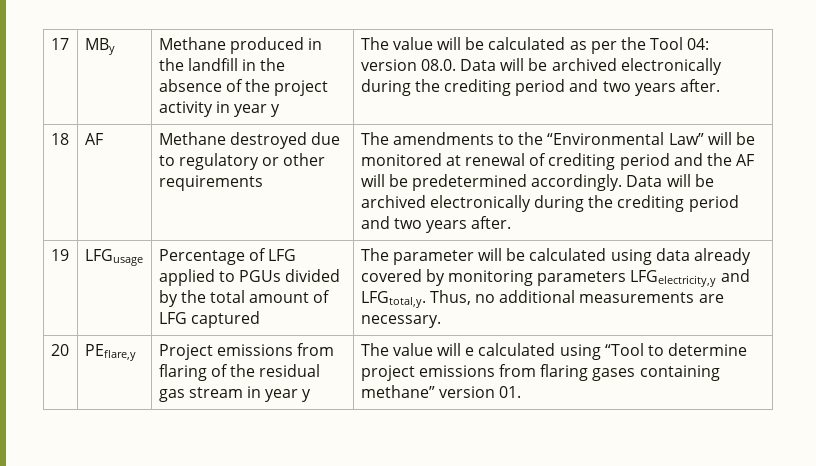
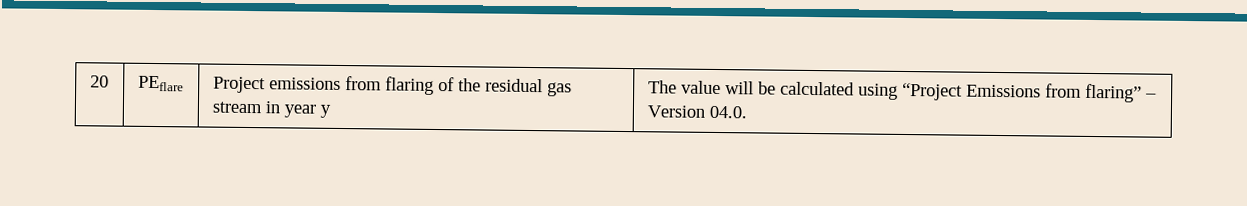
[50,38,69,50] [84,38,115,55] [158,37,323,54] [158,58,286,71] [158,79,329,96] [158,101,281,117] [360,37,710,54] [360,58,722,75] [360,79,720,96] [50,133,69,145] [84,133,103,145] [158,132,341,149] [158,153,326,170] [158,175,263,191] [360,132,755,145] [360,153,755,170] [360,174,714,191] [360,195,739,212] [360,216,512,233] [50,249,69,261] [84,249,143,266] [158,248,297,265] [158,269,341,286] [158,290,331,307] [158,311,260,328] [360,248,751,265] [360,269,750,287] [360,290,724,308] [360,315,441,328] 17 | MBy | Methane produced in the landfill in the absence of the project activity in year y | The value will be calculated as per the Tool 04: version 08.0. Data will be archived electronically during the crediting period and two years after. // 18 | AF | Methane destroyed due to regulatory or other requirements | The amendments to the “Environmental Law” will be monitored at renewal of crediting period and the AF will be predetermined accordingly. Data will be archived electronically during the crediting period and two years after. // 19 | LFGusage | Percentage of LFG applied to PGUs divided by the total amount of LFG captured | The parameter will be calculated using data already covered by monitoring parameters LFGelectricity,y and LFGtotal,y. Thus, no additional measurements are necessary. // -> (89, 81) none
[84,344,136,361] PEflare,y -> [137,75,184,92] PEflare
[465,343,748,360] [360,364,720,381] [360,385,522,398] e calculated using “Tool to determine project emissions from flaring gases containing methane” version 01. -> [757,81,1157,103] [646,105,747,119] be calculated using “Project Emissions from flaring” – Version 04.0.

